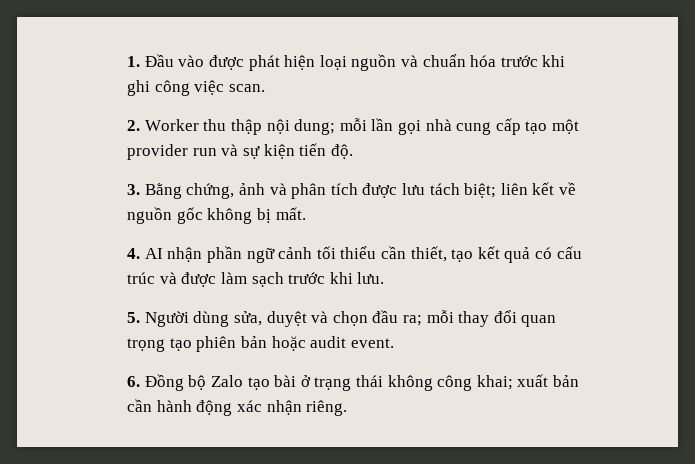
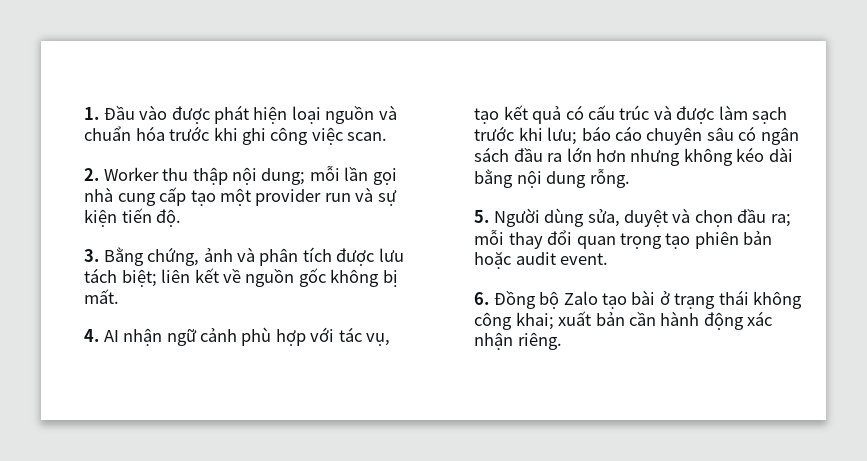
[207,246,243,263] phần -> (163, 337) none
[316,246,447,262] tối thiểu cần thiết, -> [241,327,391,346] phù hợp với tác vụ,
[357,272,385,284] lưu. -> [547,126,799,145] [474,147,793,166] [474,168,630,188] lưu; báo cáo chuyên sâu có ngân sách đầu ra lớn hơn nhưng không kéo dài bằng nội dung rỗng.

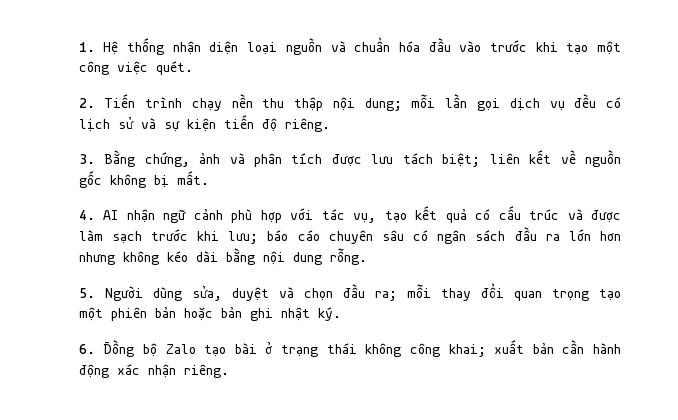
[103,105,288,124] Đầu vào được phát hiện -> [103,38,239,55] Hệ thống nhận diện
[169,126,267,145] trước khi ghi -> [428,38,621,55] đầu vào trước khi tạo một
[347,132,388,141] scan. -> [155,61,193,75] quét.
[103,167,159,181] Worker -> [104,94,253,111] Tiến trình chạy nền
[84,187,351,206] nhà cung cấp tạo một provider run -> [509,94,621,111] [78,116,134,132] dịch vụ đều có lịch sử
[156,209,182,227] độ. -> [261,118,330,132] độ riêng.
(691, 241) none -> [78,307,103,321] một
[515,252,609,265] audit event. -> [220,306,341,321] bản ghi nhật ký.

